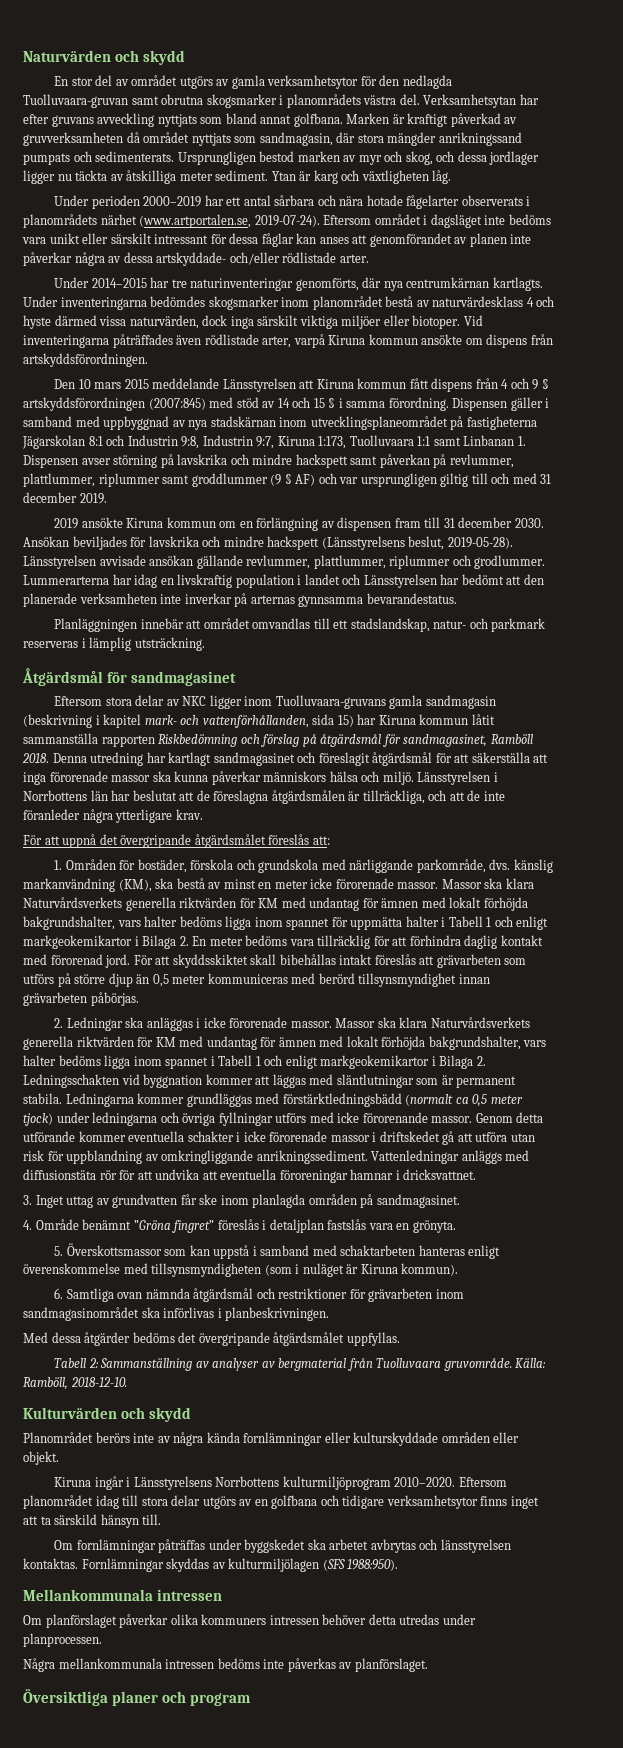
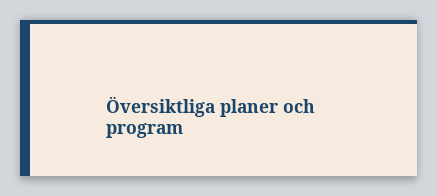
[23,50,185,65] [54,75,452,89] [23,94,539,108] [23,113,518,127] [23,132,522,146] [23,151,540,165] [23,170,452,184] [54,195,531,209] [23,214,551,228] [22,233,532,247] [23,252,369,266] [54,277,543,291] [23,296,555,310] [23,315,483,329] [23,334,553,348] [23,353,148,367] [54,378,549,392] [23,397,550,411] [23,416,537,430] [22,435,526,449] [23,454,514,468] [23,473,552,487] [23,492,107,504] [54,517,544,531] [23,536,513,550] [23,555,546,569] [23,574,544,588] [23,593,457,607] [54,618,546,632] [23,637,205,651] [22,668,236,686] [54,695,496,709] [23,714,495,728] [23,733,533,747] [22,752,549,766] [23,771,498,785] [23,790,505,804] [23,809,203,823] [23,834,330,848] [54,859,553,873] [23,878,534,892] [23,897,528,911] [23,916,549,930] [23,935,543,949] [23,954,527,968] [23,973,490,987] [23,992,139,1006] [54,1017,530,1031] [23,1036,547,1050] [23,1055,486,1069] [23,1074,517,1088] [23,1093,523,1107] [23,1112,544,1126] [23,1131,535,1145] [23,1150,530,1164] [23,1169,477,1183] [23,1194,460,1208] [23,1219,456,1233] [54,1243,501,1259] [23,1263,459,1277] [54,1288,464,1302] [23,1307,330,1321] [23,1332,400,1346] [54,1358,547,1371] [23,1377,127,1390] [23,1407,191,1422] [23,1432,520,1446] [23,1451,59,1465] [54,1476,507,1490] [23,1495,539,1509] [23,1514,162,1528] [54,1539,511,1553] [23,1558,399,1572] [23,1589,222,1601] [23,1614,476,1628] [23,1633,102,1647] [23,1658,428,1672] Naturvärden och skydd // En stor del av området utgörs av gamla verksamhetsytor för den nedlagda Tuolluvaara-gruvan samt obrutna skogsmarker i planområdets västra del. Verksamhetsytan har efter gruvans avveckling nyttjats som bland annat golfbana. Marken är kraftigt påverkad av gruvverksamheten då området nyttjats som sandmagasin, där stora mängder anrikningssand pumpats och sedimenterats. Ursprungligen bestod marken av myr och skog, och dessa jordlager ligger nu täckta av åtskilliga meter sediment. Ytan är karg och växtligheten låg. // Under perioden 2000–2019 har ett antal sårbara och nära hotade fågelarter observerats i planområdets närhet (www.artportalen.se, 2019-07-24). Eftersom området i dagsläget inte bedöms vara unikt eller särskilt intressant för dessa fåglar kan anses att genomförandet av planen inte påverkar några av dessa artskyddade- och/eller rödlistade arter. // Under 2014–2015 har tre naturinventeringar genomförts, där nya centrumkärnan kartlagts. Under inventeringarna bedömdes skogsmarker inom planområdet bestå av naturvärdesklass 4 och hyste därmed vissa naturvärden, dock inga särskilt viktiga miljöer eller biotoper. Vid inventeringarna påträffades även rödlistade arter, varpå Kiruna kommun ansökte om dispens från artskyddsförordningen. // Den 10 mars 2015 meddelande Länsstyrelsen att Kiruna kommun fått dispens från 4 och 9 § artskyddsförordningen (2007:845) med stöd av 14 och 15 § i samma förordning. Dispensen gäller i samband med uppbyggnad av nya stadskärnan inom utvecklingsplaneområdet på fastigheterna Jägarskolan 8:1 och Industrin 9:8, Industrin 9:7, Kiruna 1:173, Tuolluvaara 1:1 samt Linbanan 1. Dispensen avser störning på lavskrika och mindre hackspett samt påverkan på revlummer, plattlummer, riplummer samt groddlummer (9 § AF) och var ursprungligen giltig till och med 31 december 2019. // 2019 ansökte Kiruna kommun om en förlängning av dispensen fram till 31 december 2030. Ansökan beviljades för lavskrika och mindre hackspett (Länsstyrelsens beslut, 2019-05-28). Länsstyrelsen avvisade ansökan gällande revlummer, plattlummer, riplummer och grodlummer. Lummerarterna har idag en livskraftig population i landet och Länsstyrelsen har bedömt att den planerade verksamheten inte inverkar på arternas gynnsamma bevarandestatus. // Planläggningen innebär att området omvandlas till ett stadslandskap, natur- och parkmark reserveras i lämplig utsträckning. // Åtgärdsmål för sandmagasinet // Eftersom stora delar av NKC ligger inom Tuolluvaara-gruvans gamla sandmagasin (beskrivning i kapitel mark- och vattenförhållanden, sida 15) har Kiruna kommun låtit sammanställa rapporten Riskbedömning och förslag på åtgärdsmål för sandmagasinet, Ramböll 2018. Denna utredning har kartlagt sandmagasinet och föreslagit åtgärdsmål för att säkerställa att inga förorenade massor ska kunna påverkar människors hälsa och miljö. Länsstyrelsen i Norrbottens län har beslutat att de föreslagna åtgärdsmålen är tillräckliga, och att de inte föranleder några ytterligare krav. // För att uppnå det övergripande åtgärdsmålet föreslås att: // 1. Områden för bostäder, förskola och grundskola med närliggande parkområde, dvs. känslig markanvändning (KM), ska bestå av minst en meter icke förorenade massor. Massor ska klara Naturvårdsverkets generella riktvärden för KM med undantag för ämnen med lokalt förhöjda bakgrundshalter, vars halter bedöms ligga inom spannet för uppmätta halter i Tabell 1 och enligt markgeokemikartor i Bilaga 2. En meter bedöms vara tillräcklig för att förhindra daglig kontakt med förorenad jord. För att skyddsskiktet skall bibehållas intakt föreslås att grävarbeten som utförs på större djup än 0,5 meter kommuniceras med berörd tillsynsmyndighet innan grävarbeten påbörjas. // 2. Ledningar ska anläggas i icke förorenade massor. Massor ska klara Naturvårdsverkets generella riktvärden för KM med undantag för ämnen med lokalt förhöjda bakgrundshalter, vars halter bedöms ligga inom spannet i Tabell 1 och enligt markgeokemikartor i Bilaga 2. Ledningsschakten vid byggnation kommer att läggas med släntlutningar som är permanent stabila. Ledningarna kommer grundläggas med förstärktledningsbädd (normalt ca 0,5 meter tjock) under ledningarna och övriga fyllningar utförs med icke förorenande massor. Genom detta utförande kommer eventuella schakter i icke förorenade massor i driftskedet gå att utföra utan risk för uppblandning av omkringliggande anrikningssediment. Vattenledningar anläggs med diffusionstäta rör för att undvika att eventuella föroreningar hamnar i dricksvattnet. // 3. Inget uttag av grundvatten får ske inom planlagda områden på sandmagasinet. // 4. Område benämnt ”Gröna fingret” föreslås i detaljplan fastslås vara en grönyta. // 5. Överskottsmassor som kan uppstå i samband med schaktarbeten hanteras enligt överenskommelse med tillsynsmyndigheten (som i nuläget är Kiruna kommun). // 6. Samtliga ovan nämnda åtgärdsmål och restriktioner för grävarbeten inom sandmagasinområdet ska införlivas i planbeskrivningen. // Med dessa åtgärder bedöms det övergripande åtgärdsmålet uppfyllas. // Tabell 2: Sammanställning av analyser av bergmaterial från Tuolluvaara gruvområde. Källa: Ramböll, 2018-12-10. // Kulturvärden och skydd // Planområdet berörs inte av några kända fornlämningar eller kulturskyddade områden eller objekt. // Kiruna ingår i Länsstyrelsens Norrbottens kulturmiljöprogram 2010–2020. Eftersom planområdet idag till stora delar utgörs av en golfbana och tidigare verksamhetsytor finns inget att ta särskild hänsyn till. // Om fornlämningar påträffas under byggskedet ska arbetet avbrytas och länsstyrelsen kontaktas. Fornlämningar skyddas av kulturmiljölagen (SFS 1988:950). // Mellankommunala intressen // Om planförslaget påverkar olika kommuners intressen behöver detta utredas under planprocessen. // Några mellankommunala intressen bedöms inte påverkas av planförslaget. // -> (106, 106) none

